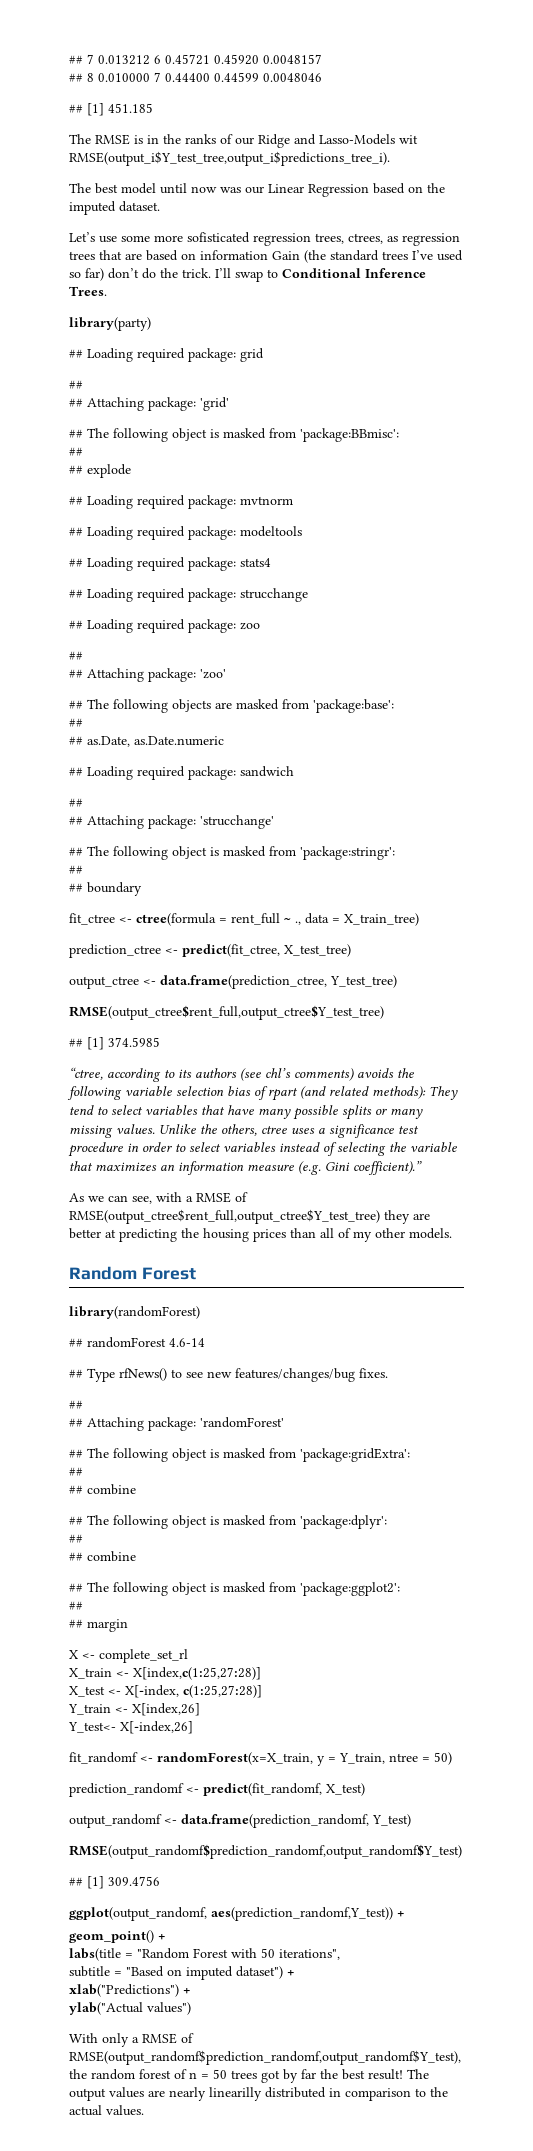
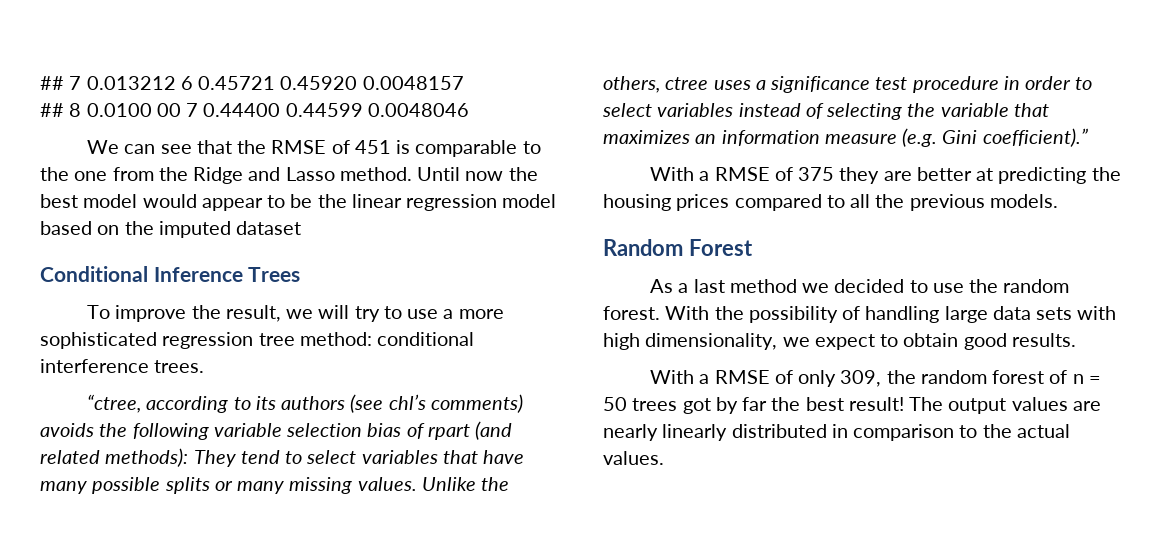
[98,73,150,82] 0.010000 -> [86,103,181,117] 0.0100 00
[69,103,153,116] [69,134,418,148] [69,151,390,166] [69,183,445,197] [69,201,160,215] [69,232,460,246] [69,250,463,263] [69,268,426,282] [69,286,107,296] [69,317,151,331] [69,348,264,362] [69,380,83,389] [69,397,229,411] [69,428,399,442] [69,447,83,456] [69,464,131,478] [69,495,293,509] [69,526,302,540] [69,557,271,571] [69,588,308,602] [69,619,260,633] [69,651,83,660] [69,668,226,682] [69,699,394,713] [69,718,83,727] [69,736,224,747] [69,766,294,780] [69,798,83,807] [69,815,274,829] [69,846,395,860] [69,865,83,874] [69,882,142,896] [69,913,419,926] [69,944,351,958] [69,975,397,989] [69,1005,384,1020] [69,1037,160,1050] ## [1] 451.185 // The RMSE is in the ranks of our Ridge and Lasso-Models wit RMSE(output_i$Y_test_tree,output_i$predictions_tree_i). // The best model until now was our Linear Regression based on the imputed dataset. // Let’s use some more sofisticated regression trees, ctrees, as regression trees that are based on information Gain (the standard trees I’ve used so far) don’t do the trick. I’ll swap to Conditional Inference Trees. // library(party) // ## Loading required package: grid // ## // ## Attaching package: 'grid' // ## The following object is masked from 'package:BBmisc': // ## // ## explode // ## Loading required package: mvtnorm // ## Loading required package: modeltools // ## Loading required package: stats4 // ## Loading required package: strucchange // ## Loading required package: zoo // ## // ## Attaching package: 'zoo' // ## The following objects are masked from 'package:base': // ## // ## as.Date, as.Date.numeric // ## Loading required package: sandwich // ## // ## Attaching package: 'strucchange' // ## The following object is masked from 'package:stringr': // ## // ## boundary // fit_ctree <- ctree(formula = rent_full ~ ., data = X_train_tree) // prediction_ctree <- predict(fit_ctree, X_test_tree) // output_ctree <- data.frame(prediction_ctree, Y_test_tree) // RMSE(output_ctree$rent_full,output_ctree$Y_test_tree) // ## [1] 374.5985 -> [87,140,541,157] [40,167,538,184] [40,194,557,211] [40,221,302,238] [40,266,301,282] [87,305,504,322] [40,332,475,349] [40,359,205,373] We can see that the RMSE of 451 is comparable to the one from the Ridge and Lasso method. Until now the best model would appear to be the linear regression model based on the imputed dataset // Conditional Inference Trees // To improve the result, we will try to use a more sophisticated regression tree method: conditional interference trees.
[69,1192,248,1204] [69,1209,380,1224] As we can see, with a RMSE of RMSE(output_ctree$rent_full,output_ctree$Y_test_tree) -> [650,167,835,181] With a RMSE of 375
[290,1228,452,1242] [69,1266,196,1280] [69,1306,200,1319] [69,1337,205,1348] [69,1368,388,1382] [69,1400,83,1409] [69,1417,284,1431] [69,1448,410,1462] [69,1467,83,1476] [69,1484,136,1495] [69,1515,387,1529] [69,1534,83,1543] [69,1551,136,1562] [69,1582,400,1596] [69,1601,83,1610] [69,1619,128,1632] [69,1649,188,1663] [69,1667,261,1680] [69,1685,262,1698] [68,1703,200,1716] [68,1721,193,1734] [69,1752,452,1766] [69,1783,365,1797] [69,1814,411,1828] [69,1844,462,1859] [69,1876,160,1889] [69,1907,405,1921] [69,1930,166,1943] [69,1948,340,1961] [69,1966,295,1980] [69,1984,191,1997] [69,2002,191,2015] [69,2033,194,2047] [69,2050,461,2065] than all of my other models. // Random Forest // library(randomForest) // ## randomForest 4.6-14 // ## Type rfNews() to see new features/changes/bug fixes. // ## // ## Attaching package: 'randomForest' // ## The following object is masked from 'package:gridExtra': // ## // ## combine // ## The following object is masked from 'package:dplyr': // ## // ## combine // ## The following object is masked from 'package:ggplot2': // ## // ## margin // X <- complete_set_rl // X_train <- X[index,c(1:25,27:28)] // X_test <- X[-index, c(1:25,27:28)] // Y_train <- X[index,26] // Y_test<- X[-index,26] // fit_randomf <- randomForest(x=X_train, y = Y_train, ntree = 50) // prediction_randomf <- predict(fit_randomf, X_test) // output_randomf <- data.frame(prediction_randomf, Y_test) // RMSE(output_randomf$prediction_randomf,output_randomf$Y_test) // ## [1] 309.4756 // ggplot(output_randomf, aes(prediction_randomf,Y_test)) + // geom_point() + // labs(title = "Random Forest with 50 iterations", // subtitle = "Based on imputed dataset") + // xlab("Predictions") + // ylab("Actual values") // With only a RMSE of RMSE(output_randomf$prediction_randomf,output_randomf$Y_test), -> [734,194,1058,211] [603,239,753,256] [650,279,1070,293] [603,306,1117,323] [603,333,1076,350] [650,370,882,387] compared to all the previous models. // Random Forest // As a last method we decided to use the random forest. With the possibility of handling large data sets with high dimensionality, we expect to obtain good results. // With a RMSE of only 309,
[209,2087,262,2101] linearilly -> [662,424,728,441] linearly

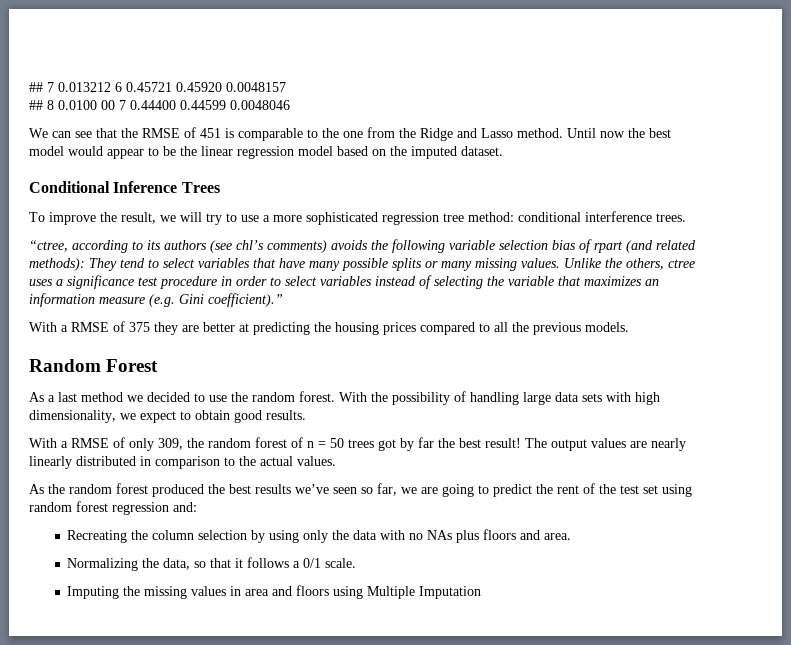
[236,221,302,235] dataset -> [461,146,503,156] dataset.
(664, 458) none -> [29,483,692,497] [29,501,197,515] [67,529,572,543] [67,557,357,571] [67,585,482,599] // As the random forest produced the best results we’ve seen so far, we are going to predict the rent of the test set using random forest regression and: // Recreating the column selection by using only the data with no NAs plus floors and area. // Normalizing the data, so that it follows a 0/1 scale. // Imputing the missing values in area and floors using Multiple Imputation

